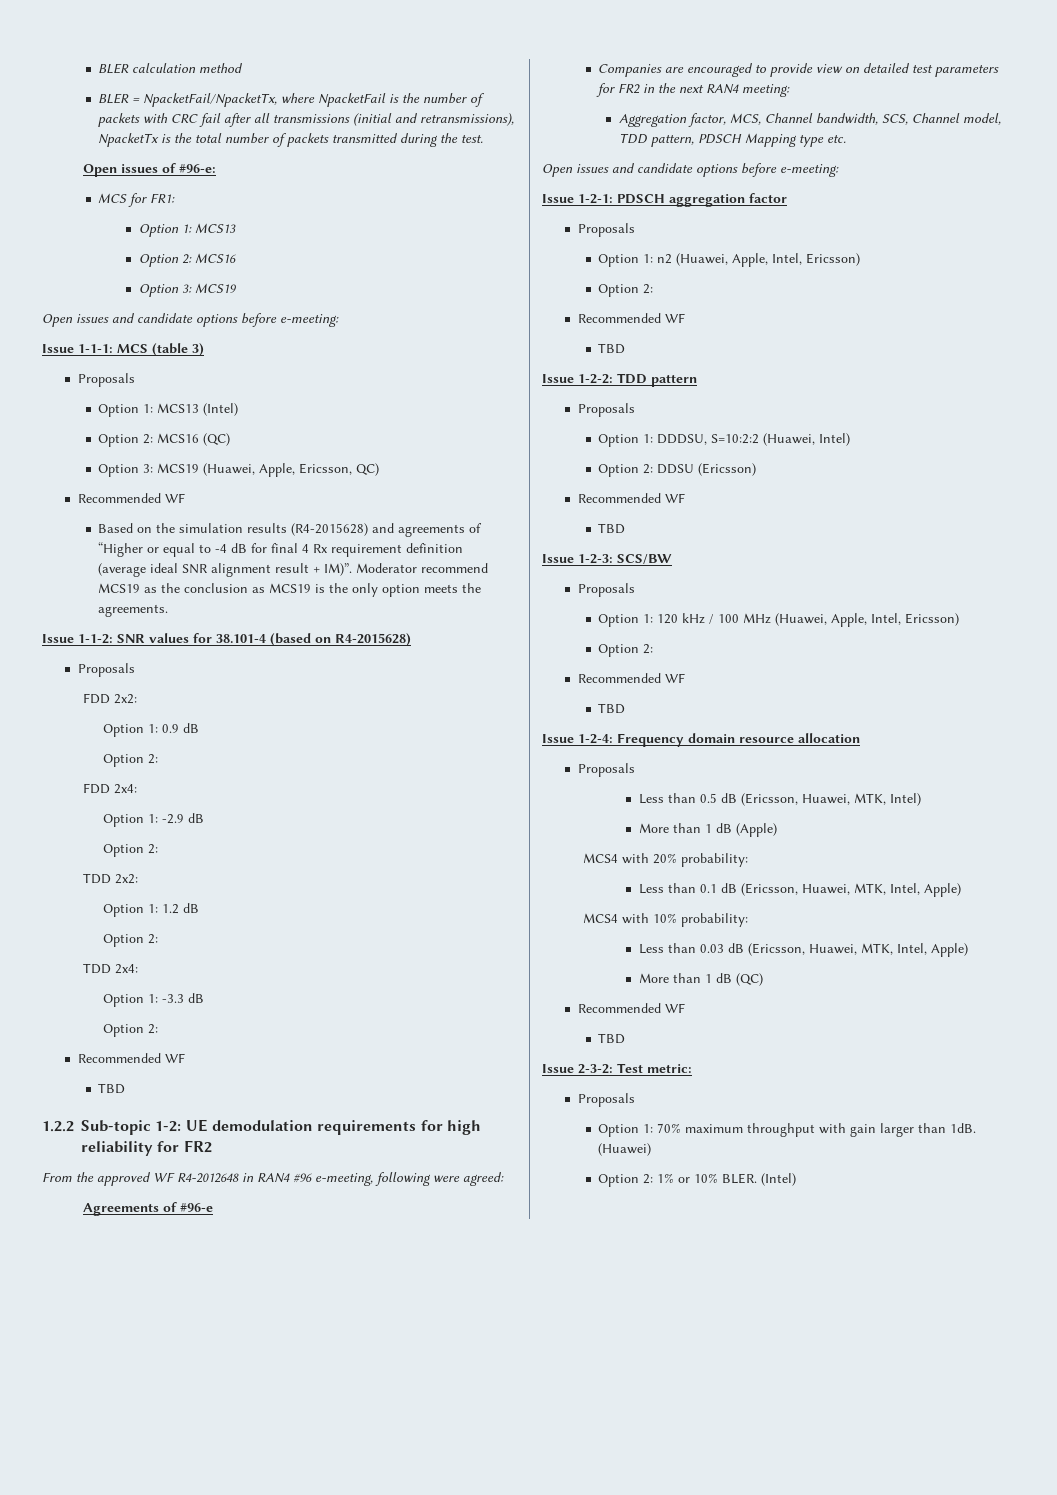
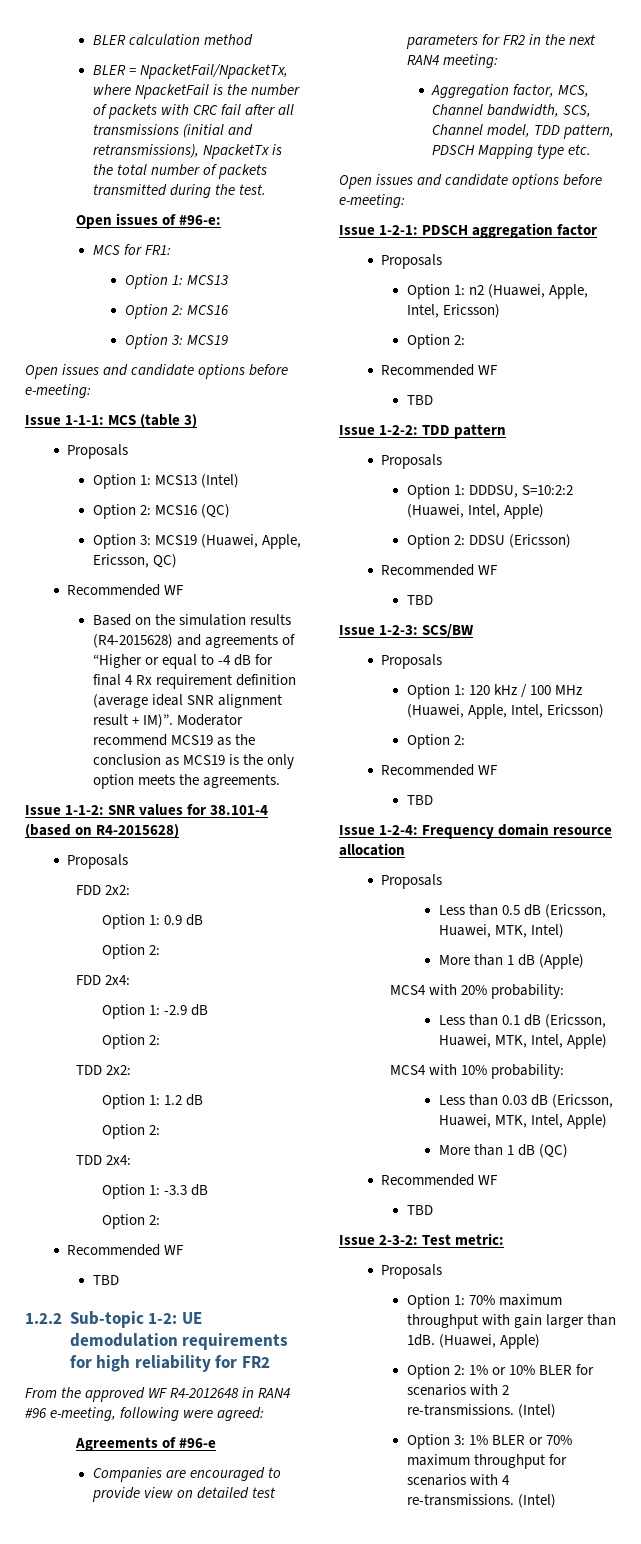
[819,433,851,446] Intel) -> [467,504,544,519] Intel, Apple)
[598,1143,652,1156] (Huawei) -> [438,1334,540,1349] (Huawei, Apple)
[722,1173,758,1184] BLER. -> [538,1364,594,1375] [406,1384,509,1396] [406,1404,556,1418] [406,1434,572,1449] [406,1454,567,1469] [406,1474,510,1486] [406,1494,514,1506] BLER for scenarios with 2 re-transmissions. (Intel) // Option 3: 1% BLER or 70% maximum throughput for scenarios with 4 re-transmissions.

